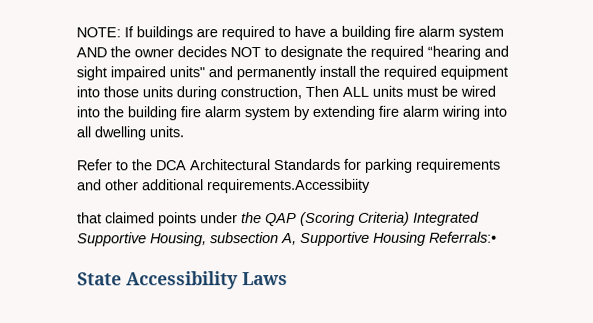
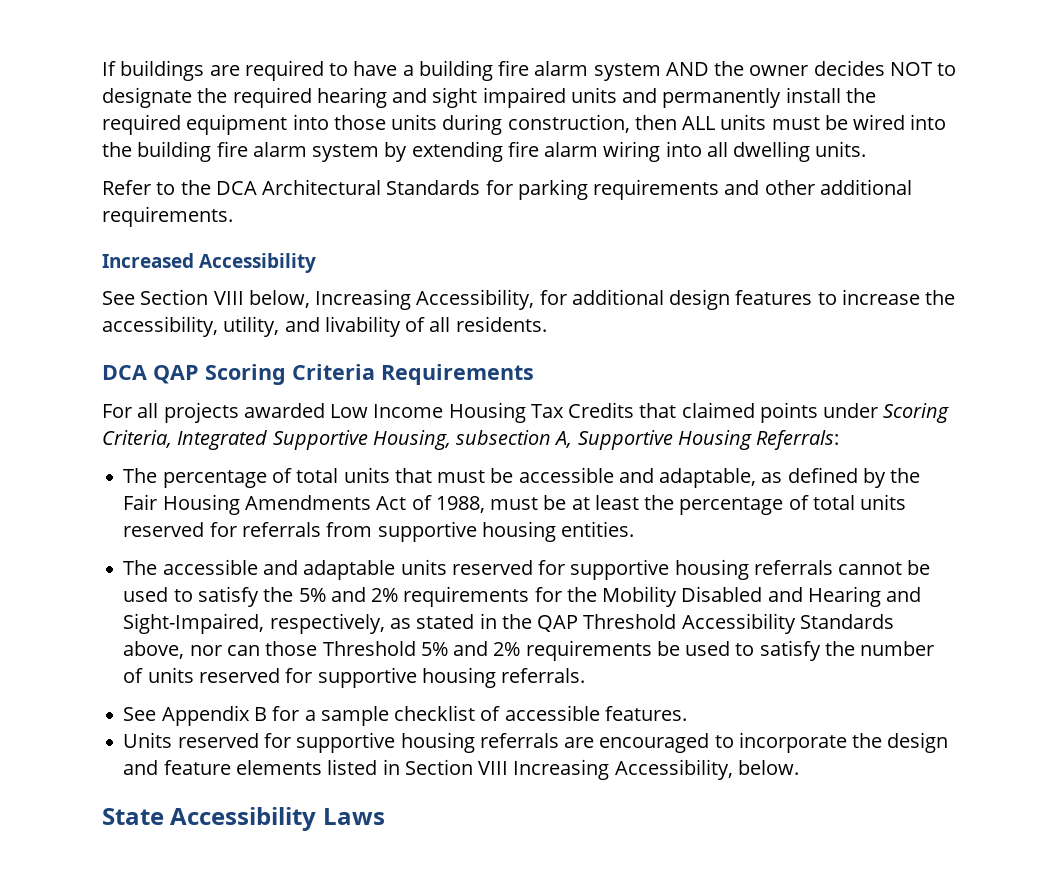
[76,27,121,38] NOTE: -> (102, 68) none
[427,45,481,60] “hearing -> [316,87,387,108] hearing
[169,66,205,78] units" -> [570,87,617,103] units
[305,85,339,97] Then -> [634,115,677,130] then
[207,178,371,194] [77,211,410,227] requirements.Accessibiity // that claimed points under the QAP (Scoring Criteria) -> [102,206,233,227] [102,253,317,273] [102,289,956,310] [102,316,547,337] [102,364,534,385] [102,402,950,423] [102,430,172,448] requirements. // Increased Accessibility // See Section VIII below, Increasing Accessibility, for additional design features to increase the accessibility, utility, and livability of all residents. // DCA QAP Scoring Criteria Requirements // For all projects awarded Low Income Housing Tax Credits that claimed points under Scoring Criteria,
[429,231,497,243] Referrals:• -> [756,430,840,450] [123,467,921,488] [123,494,907,515] [123,521,635,542] [123,559,931,580] [123,586,922,607] [123,613,894,634] [123,640,935,661] [123,667,586,688] [123,705,687,726] [123,732,949,753] [123,759,799,780] Referrals: // The percentage of total units that must be accessible and adaptable, as defined by the Fair Housing Amendments Act of 1988, must be at least the percentage of total units reserved for referrals from supportive housing entities. // The accessible and adaptable units reserved for supportive housing referrals cannot be used to satisfy the 5% and 2% requirements for the Mobility Disabled and Hearing and Sight-Impaired, respectively, as stated in the QAP Threshold Accessibility Standards above, nor can those Threshold 5% and 2% requirements be used to satisfy the number of units reserved for supportive housing referrals. // See Appendix B for a sample checklist of accessible features. // Units reserved for supportive housing referrals are encouraged to incorporate the design and feature elements listed in Section VIII Increasing Accessibility, below.

